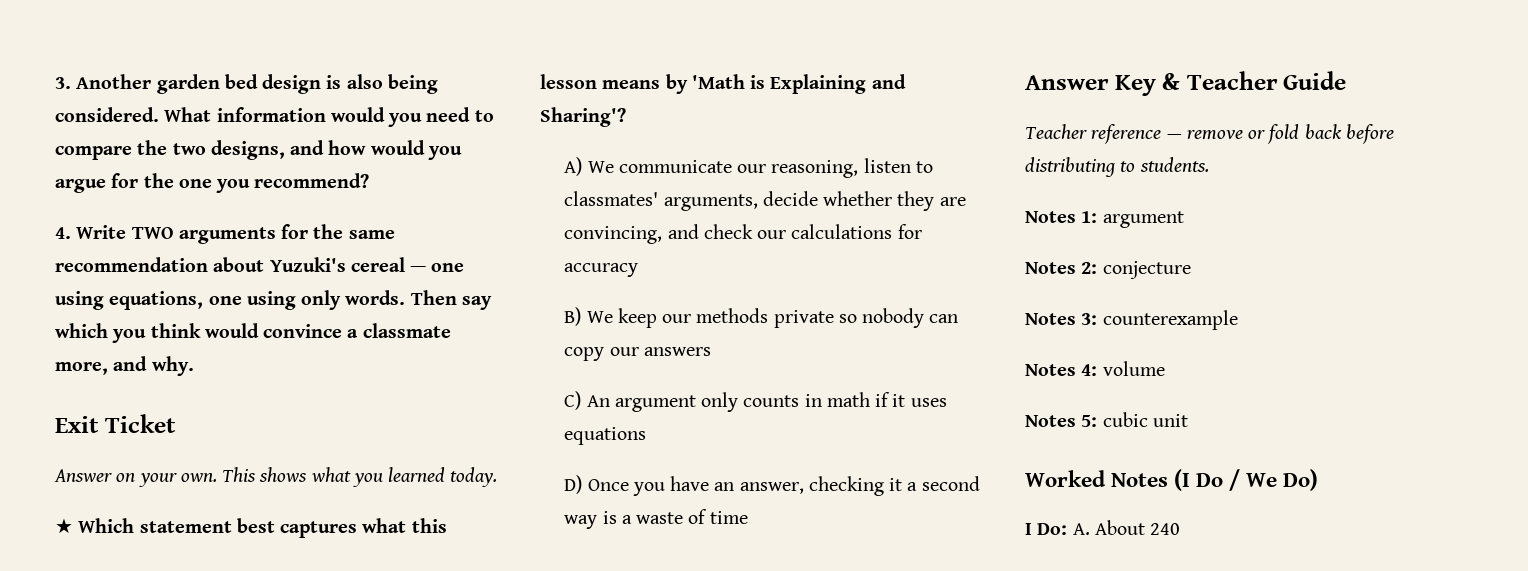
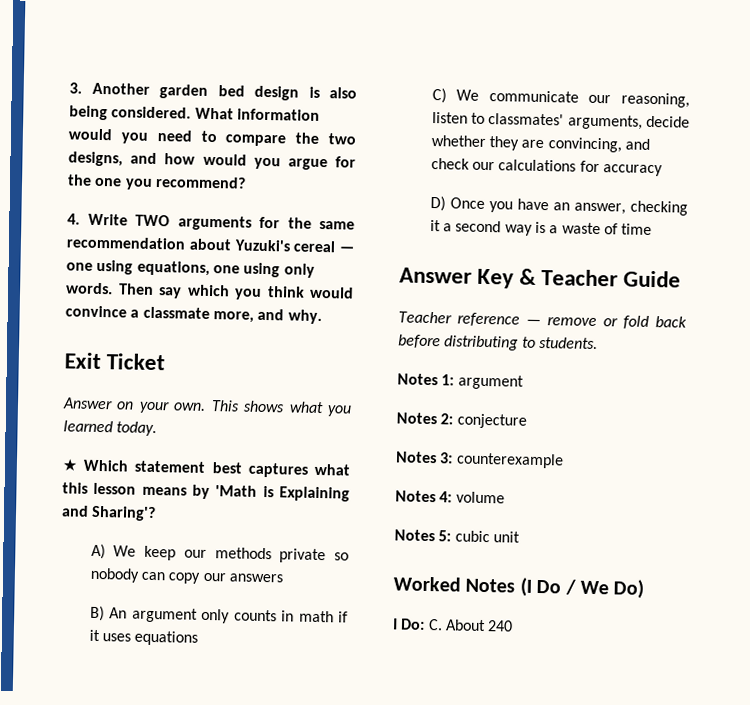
(614, 167) none -> [144,545,349,564] [89,567,283,584] [89,605,349,624] [88,629,199,646] [431,87,480,104] keep our methods private so nobody can copy our answers // B) An argument only counts in math if it uses equations // C) We
[564,307,959,328] [564,347,711,361] [564,391,947,412] [564,427,647,445] // B) We keep our methods private so nobody can copy our answers // C) An argument only counts in math if it uses equations -> (663, 170) none
[1072,523,1090,535] A. -> [427,619,443,631] C.

